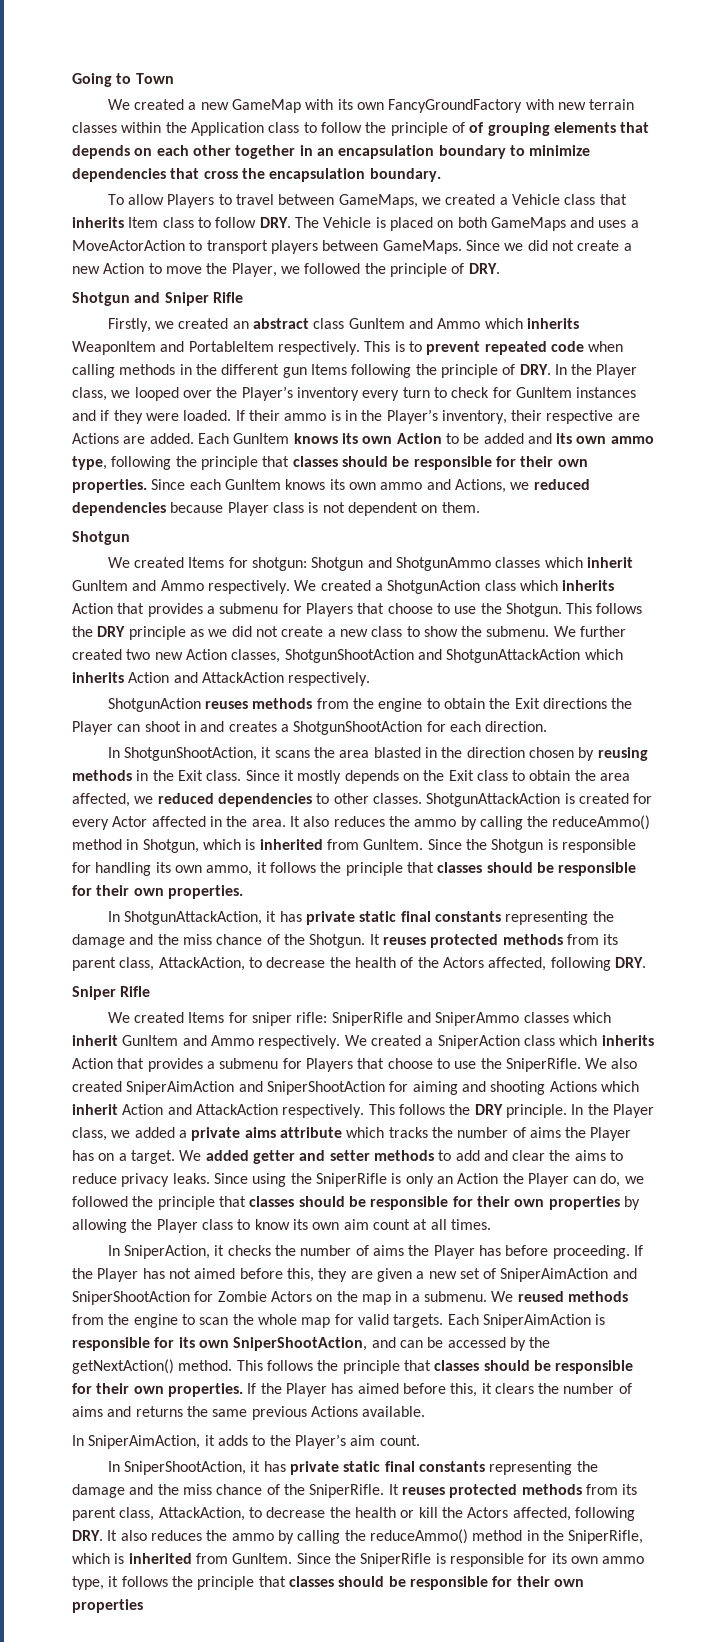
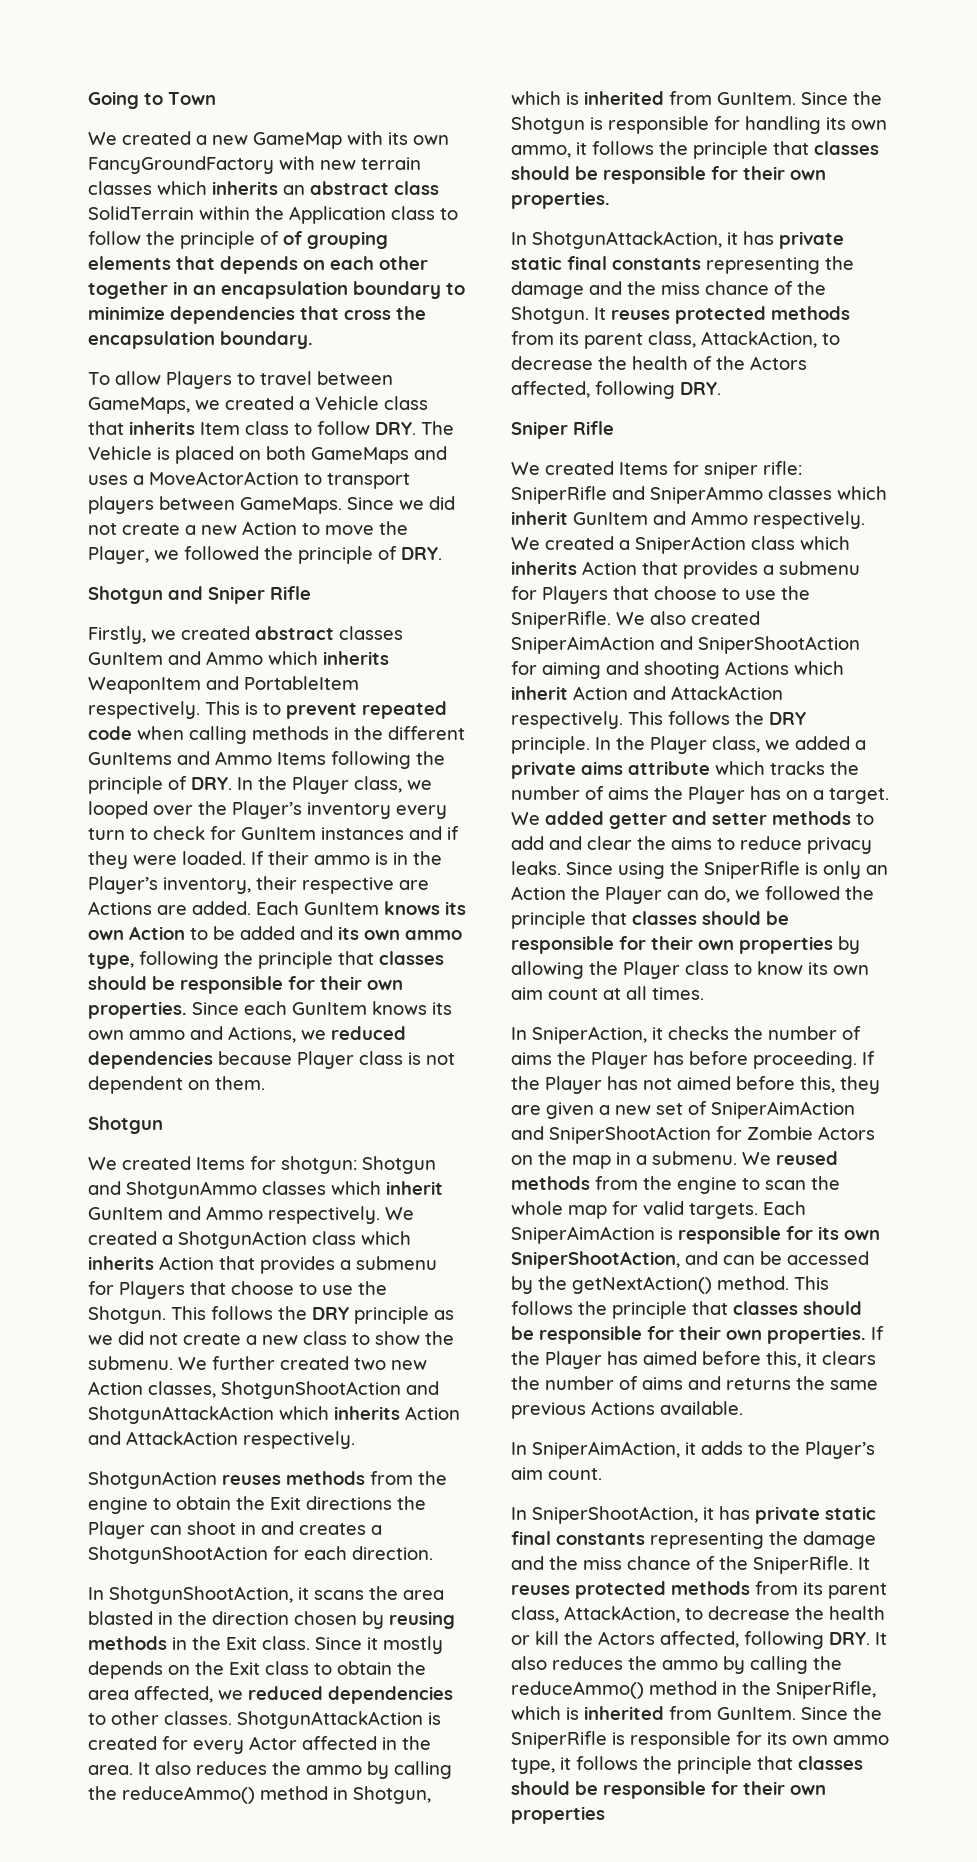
(117, 127) none -> [157,181,439,195] [88,206,194,220] which inherits an abstract class SolidTerrain
[232,318,345,329] an abstract class -> [255,626,403,640] abstract classes
[282,367,307,378] gun -> [88,751,272,765] GunItems and Ammo

